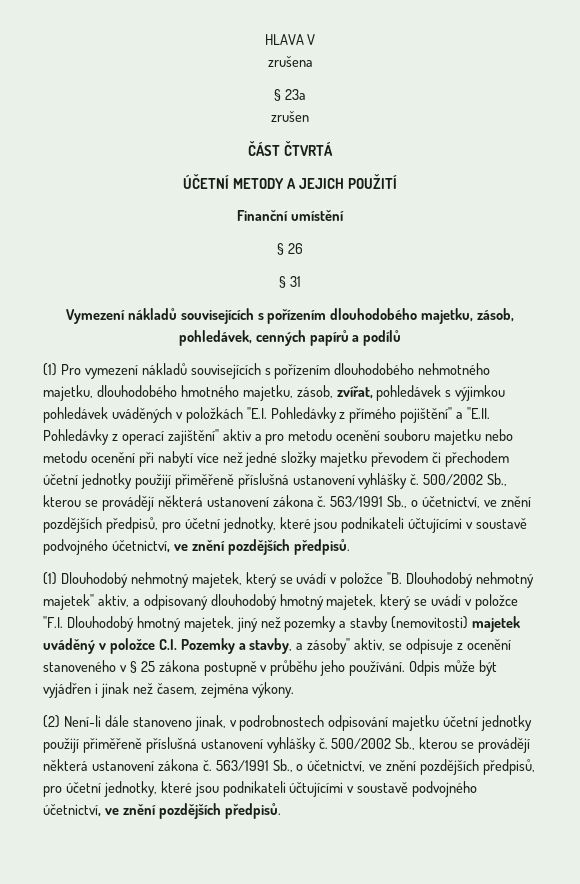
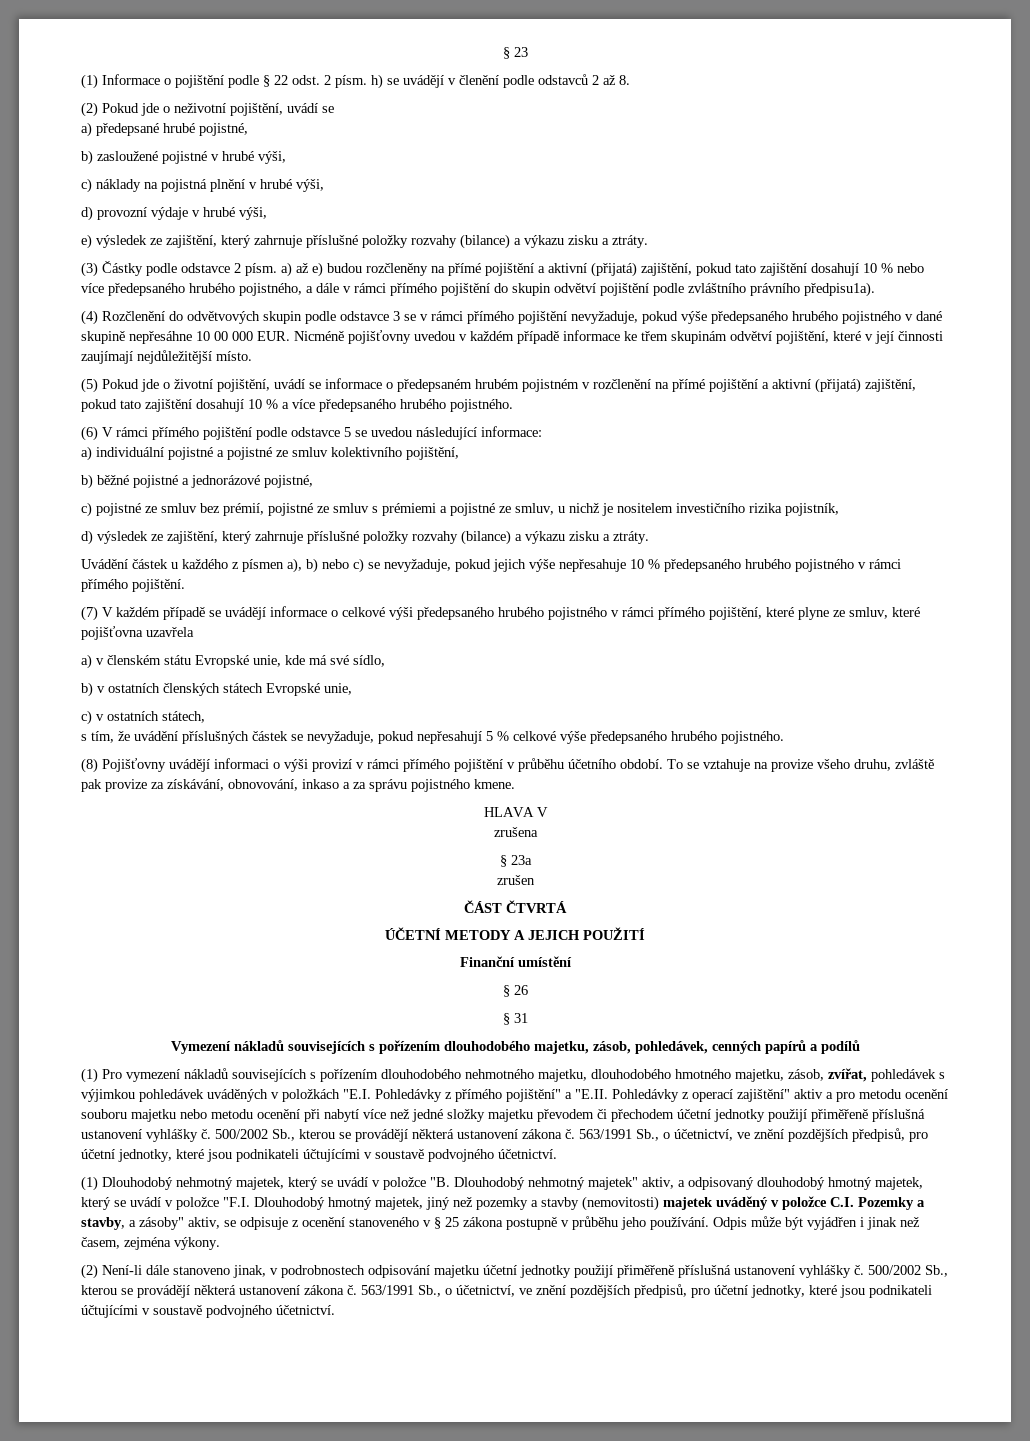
(264, 39) none -> [502,47,528,59] [81,74,630,89] [81,102,334,117] [81,122,248,137] [81,150,286,165] [81,178,324,193] [81,206,267,221] [81,234,648,249] [81,261,924,277] [81,282,875,297] [81,310,942,325] [81,330,943,344] [81,350,252,364] [81,378,916,393] [81,399,513,412] [81,426,542,441] [81,446,459,461] [81,474,313,489] [81,502,839,517] [81,530,649,545] [81,558,901,573] [81,579,185,592] [81,606,920,621] [81,626,194,640] [81,654,385,669] [81,682,352,697] [81,710,205,725] [81,731,784,744] [81,758,934,773] [81,779,515,792] § 23 // (1) Informace o pojištění podle § 22 odst. 2 písm. h) se uvádějí v členění podle odstavců 2 až 8. // (2) Pokud jde o neživotní pojištění, uvádí se // a) předepsané hrubé pojistné, // b) zasloužené pojistné v hrubé výši, // c) náklady na pojistná plnění v hrubé výši, // d) provozní výdaje v hrubé výši, // e) výsledek ze zajištění, který zahrnuje příslušné položky rozvahy (bilance) a výkazu zisku a ztráty. // (3) Částky podle odstavce 2 písm. a) až e) budou rozčleněny na přímé pojištění a aktivní (přijatá) zajištění, pokud tato zajištění dosahují 10 % nebo více předepsaného hrubého pojistného, a dále v rámci přímého pojištění do skupin odvětví pojištění podle zvláštního právního předpisu1a). // (4) Rozčlenění do odvětvových skupin podle odstavce 3 se v rámci přímého pojištění nevyžaduje, pokud výše předepsaného hrubého pojistného v dané skupině nepřesáhne 10 00 000 EUR. Nicméně pojišťovny uvedou v každém případě informace ke třem skupinám odvětví pojištění, které v její činnosti zaujímají nejdůležitější místo. // (5) Pokud jde o životní pojištění, uvádí se informace o předepsaném hrubém pojistném v rozčlenění na přímé pojištění a aktivní (přijatá) zajištění, pokud tato zajištění dosahují 10 % a více předepsaného hrubého pojistného. // (6) V rámci přímého pojištění podle odstavce 5 se uvedou následující informace: // a) individuální pojistné a pojistné ze smluv kolektivního pojištění, // b) běžné pojistné a jednorázové pojistné, // c) pojistné ze smluv bez prémií, pojistné ze smluv s prémiemi a pojistné ze smluv, u nichž je nositelem investičního rizika pojistník, // d) výsledek ze zajištění, který zahrnuje příslušné položky rozvahy (bilance) a výkazu zisku a ztráty. // Uvádění částek u každého z písmen a), b) nebo c) se nevyžaduje, pokud jejich výše nepřesahuje 10 % předepsaného hrubého pojistného v rámci přímého pojištění. // (7) V každém případě se uvádějí informace o celkové výši předepsaného hrubého pojistného v rámci přímého pojištění, které plyne ze smluv, které pojišťovna uzavřela // a) v členském státu Evropské unie, kde má své sídlo, // b) v ostatních členských státech Evropské unie, // c) v ostatních státech, // s tím, že uvádění příslušných částek se nevyžaduje, pokud nepřesahují 5 % celkové výše předepsaného hrubého pojistného. // (8) Pojišťovny uvádějí informaci o výši provizí v rámci přímého pojištění v průběhu účetního období. To se vztahuje na provize všeho druhu, zvláště pak provize za získávání, obnovování, inkaso a za správu pojistného kmene. //
[111,539,350,555] účetnictví, ve znění pozdějších předpisů. -> [498,1149,557,1159] účetnictví.
[43,803,281,819] účetnictví, ve znění pozdějších předpisů. -> [276,1305,335,1315] účetnictví.

